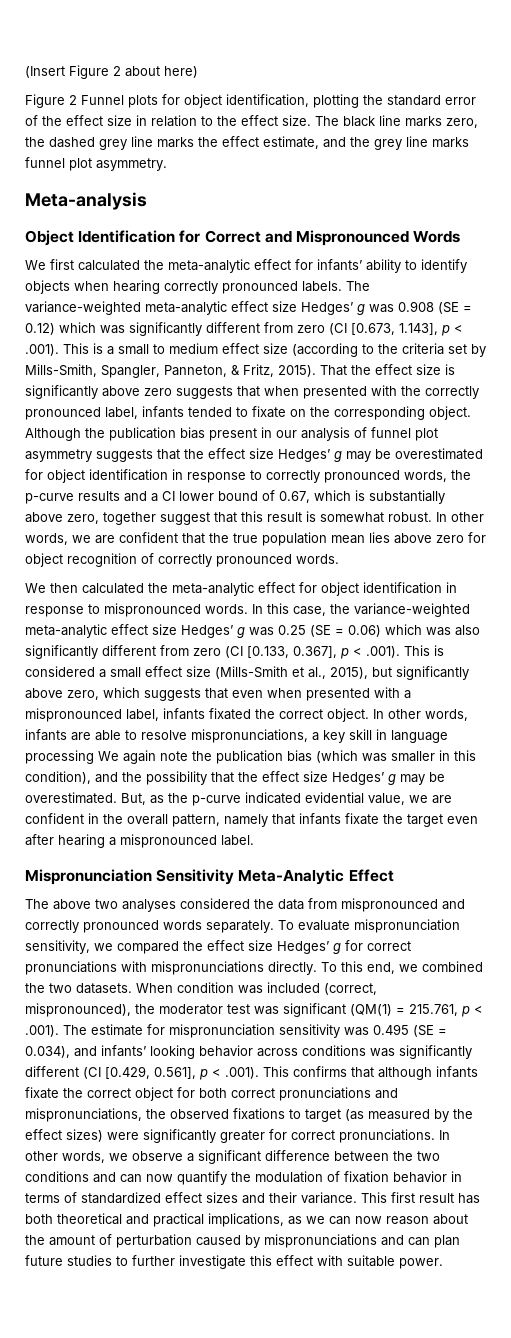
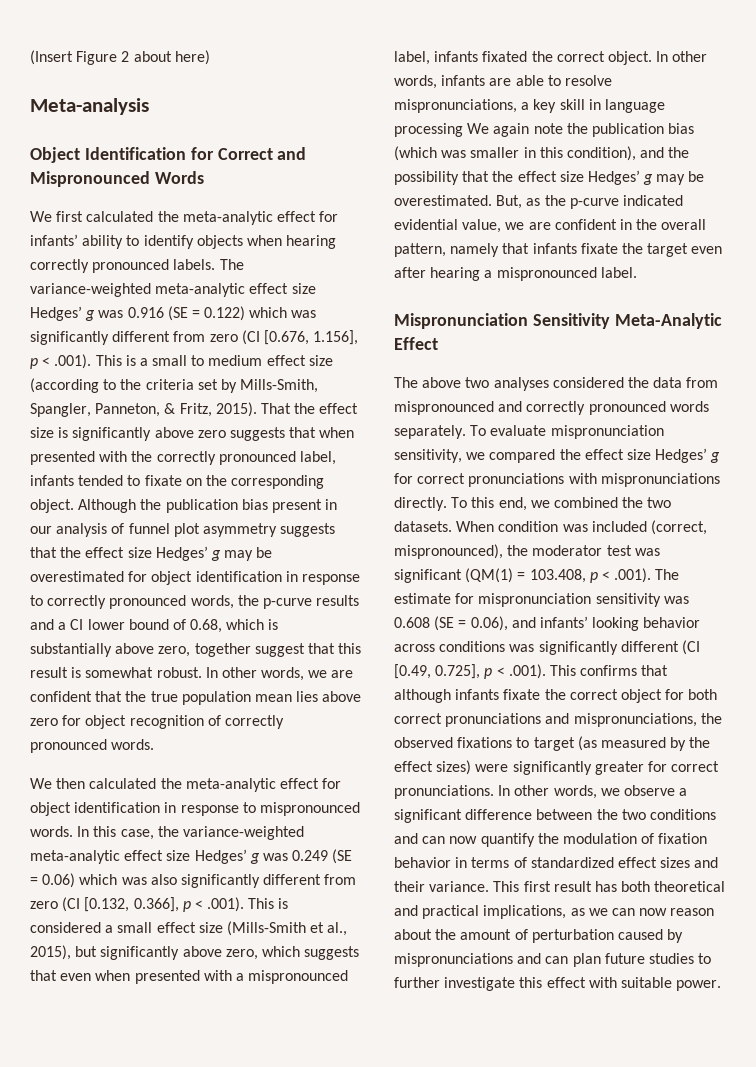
[25,94,476,108] [25,115,478,128] [25,136,469,150] [25,157,167,171] // Figure 2 Funnel plots for object identification, plotting the standard error of the effect size in relation to the effect size. The black line marks zero, the dashed grey line marks the effect estimate, and the grey line marks funnel plot asymmetry. -> (210, 57) none
[398,301,472,314] [25,323,55,335] 0.908 (SE = 0.12) -> [127,306,246,321] 0.916 (SE = 0.122)
[351,323,438,335] [0.673, 1.143], -> [263,330,359,345] [0.676, 1.156],
[279,491,310,503] 0.67, -> [190,619,223,633] 0.68,
[278,625,306,635] 0.25 -> [292,850,329,861] 0.249
[247,646,337,658] [0.133, 0.367], -> [84,897,179,912] [0.132, 0.366],
[409,1004,458,1016] 215.761, -> [529,569,586,583] 103.408,
[373,1024,447,1037] [25,1046,70,1058] 0.495 (SE = 0.034), -> [394,616,508,631] 0.608 (SE = 0.06),
[105,1066,196,1079] [0.429, 0.561], -> [394,664,481,679] [0.49, 0.725],

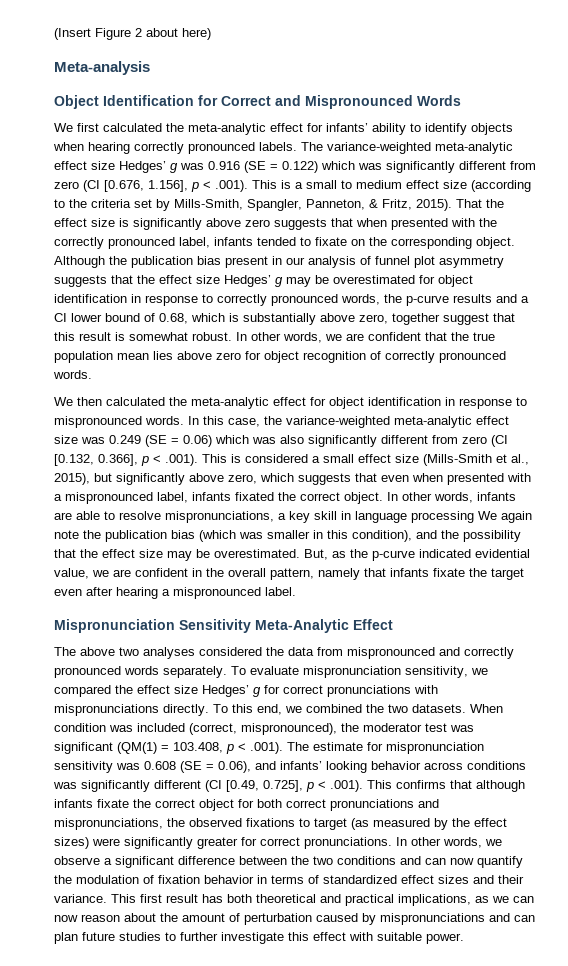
[194,849,260,864] Hedges’ g -> (78, 439) none
[587,170,654,185] Hedges’ g -> (163, 553) none

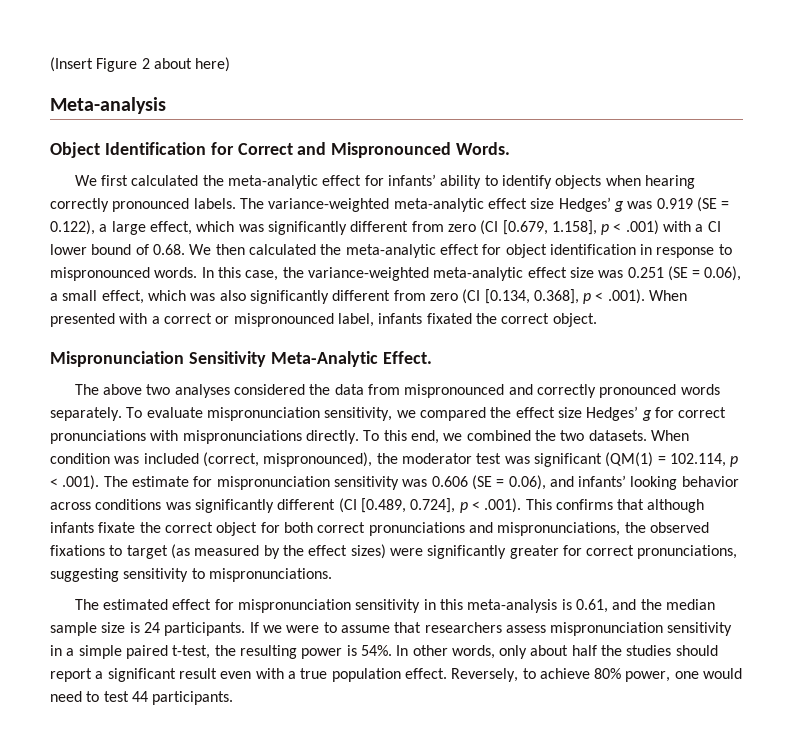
[417,95,461,106] Words -> [456,142,511,155] Words.
[208,161,318,173] 0.916 (SE = 0.122) -> [656,197,730,212] [50,220,192,235] 0.919 (SE = 0.122), a large effect,
[104,180,531,192] [54,199,504,211] [54,218,497,230] [54,237,515,249] [54,256,504,268] [54,275,473,287] [54,294,517,306] [0.676, 1.156], p < .001). This is a small to medium effect size (according to the criteria set by Mills-Smith, Spangler, Panneton, & Fritz, 2015). That the effect size is significantly above zero suggests that when presented with the correctly pronounced label, infants tended to fixate on the corresponding object. Although the publication bias present in our analysis of funnel plot asymmetry suggests that the effect size Hedges’ g may be overestimated for object identification in response to correctly pronounced words, the p-curve results and -> [502,220,692,235] [0.679, 1.158], p < .001) with
[159,313,515,325] [54,332,495,343] [54,351,506,363] [53,370,92,379] 0.68, which is substantially above zero, together suggest that this result is somewhat robust. In other words, we are confident that the true population mean lies above zero for object recognition of correctly pronounced words. // -> [152,244,185,255] 0.68.
[109,435,212,447] 0.249 (SE = 0.06) -> [627,266,742,281] [50,290,144,304] 0.251 (SE = 0.06), a small effect,
[54,454,529,466] [54,473,443,485] [0.132, 0.366], p < .001). This is considered a small effect size (Mills-Smith et al., 2015), but significantly above zero, which suggests that even when -> [484,289,688,304] [0.134, 0.368], p < .001). When
(62, 497) none -> [163,313,230,324] correct or
[387,492,516,503] [54,511,532,523] [54,530,521,542] [54,549,530,561] [54,568,524,580] [54,587,296,599] In other words, infants are able to resolve mispronunciations, a key skill in language processing We again note the publication bias (which was smaller in this condition), and the possibility that the effect size may be overestimated. But, as the p-curve indicated evidential value, we are confident in the overall pattern, namely that infants fixate the target even after hearing a mispronounced label. -> (597, 320) none
[353,619,393,630] Effect -> [382,351,432,364] Effect.
[173,742,223,753] 103.408, -> [669,453,726,467] 102.114,
[144,761,176,770] 0.608 -> [431,476,468,487] 0.606
[226,780,303,792] [0.49, 0.725], -> [360,498,456,513] [0.489, 0.724],
[304,837,502,849] [54,856,523,868] [54,875,524,884] [54,894,534,906] [54,913,535,925] [54,932,464,944] pronunciations. In other words, we observe a significant difference between the two conditions and can now quantify the modulation of fixation behavior in terms of standardized effect sizes and their variance. This first result has both theoretical and practical implications, as we can now reason about the amount of perturbation caused by mispronunciations and can plan future studies to further investigate this effect with suitable power. -> [637,545,738,559] [50,568,332,582] [74,599,715,613] [50,622,733,636] [50,645,718,659] [50,668,743,682] [50,691,234,705] pronunciations, suggesting sensitivity to mispronunciations. // The estimated effect for mispronunciation sensitivity in this meta-analysis is 0.61, and the median sample size is 24 participants. If we were to assume that researchers assess mispronunciation sensitivity in a simple paired t-test, the resulting power is 54%. In other words, only about half the studies should report a significant result even with a true population effect. Reversely, to achieve 80% power, one would need to test 44 participants.

